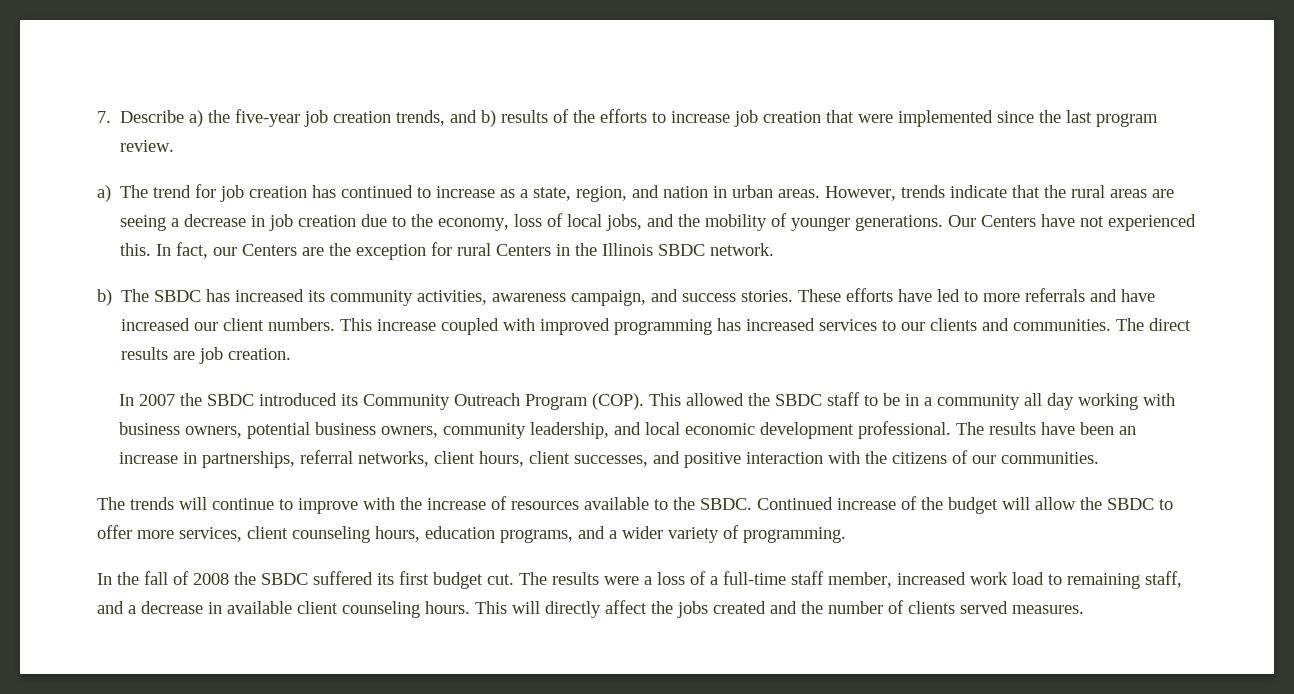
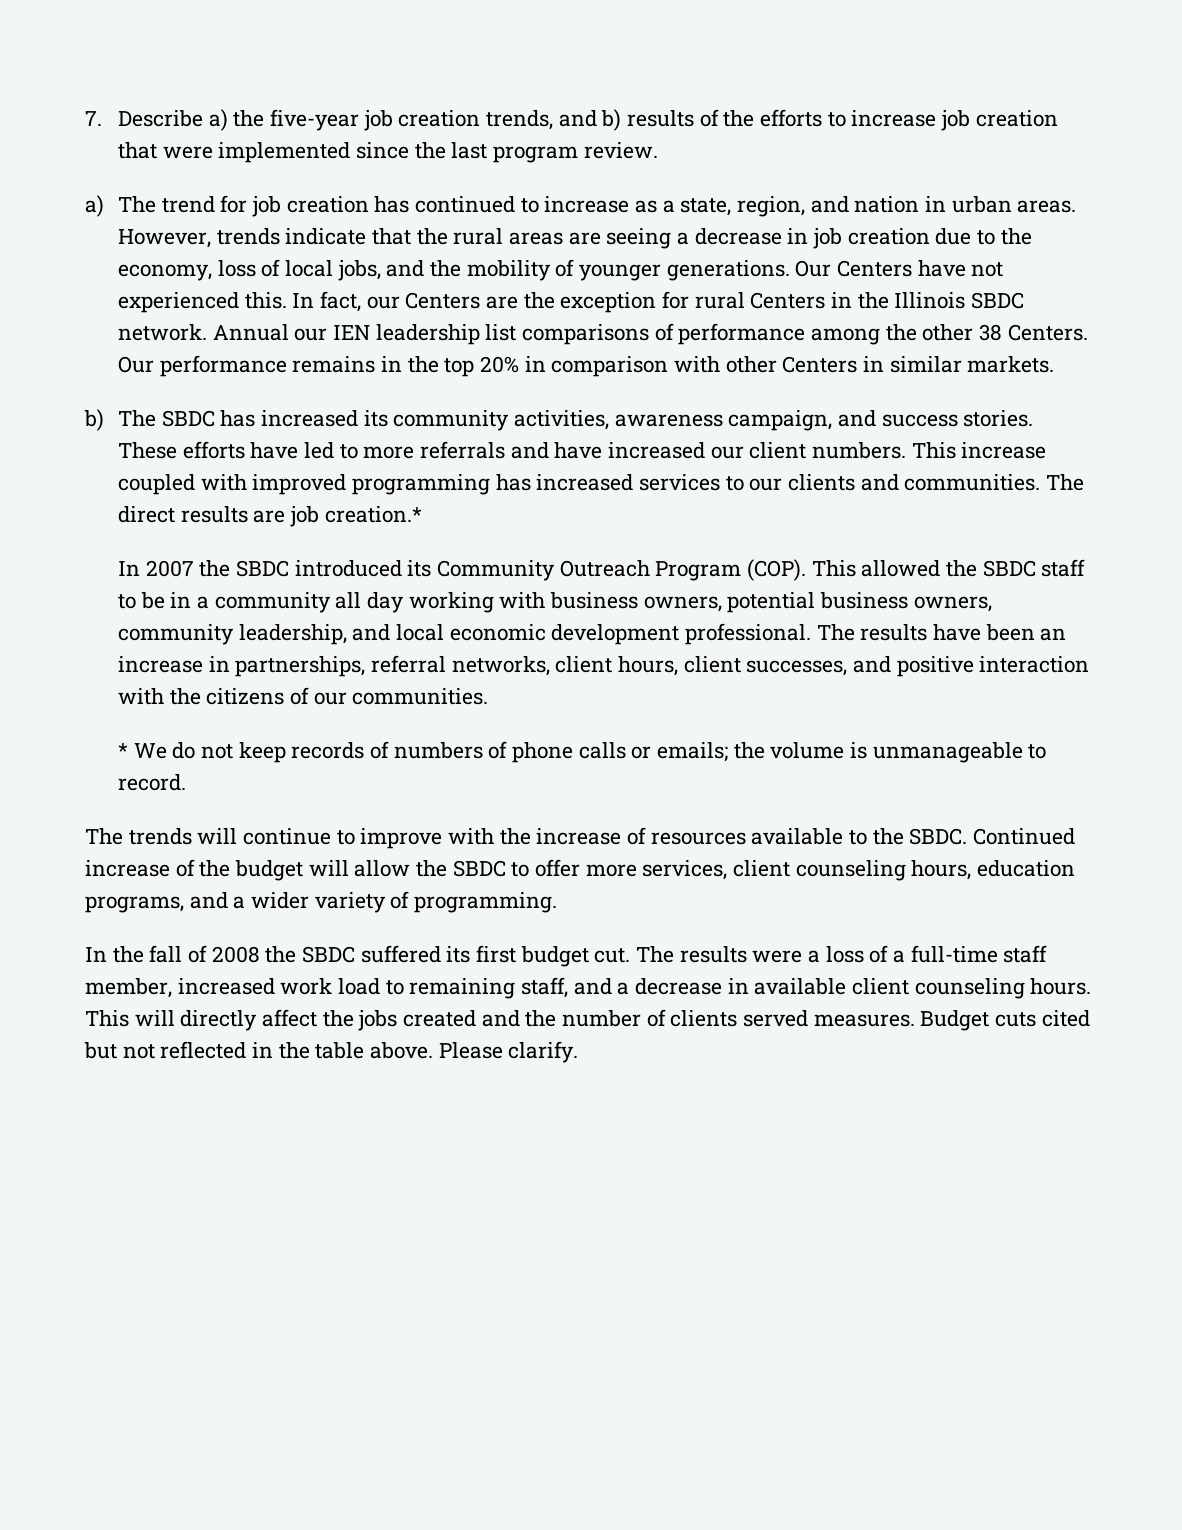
(775, 249) none -> [212,323,1088,345] [117,355,1055,377] Annual our IEN leadership list comparisons of performance among the other 38 Centers. Our performance remains in the top 20% in comparison with other Centers in similar markets.
[228,348,292,360] creation. -> [324,506,422,523] creation.*
(1099, 458) none -> [117,741,1047,763] [117,774,186,791] // * We do not keep records of numbers of phone calls or emails; the volume is unmanageable to record.
(1084, 609) none -> [920,1010,1090,1031] [84,1041,579,1063] Budget cuts cited but not reflected in the table above. Please clarify.

